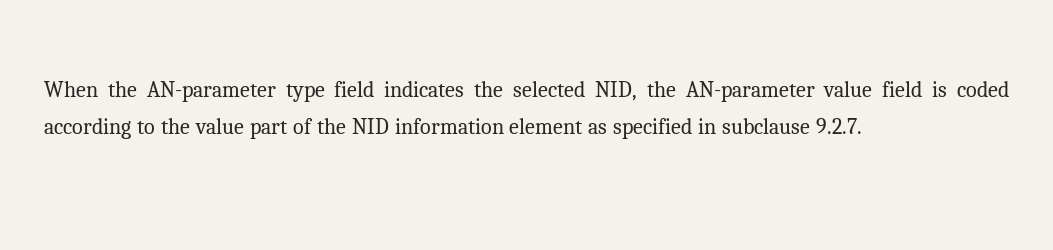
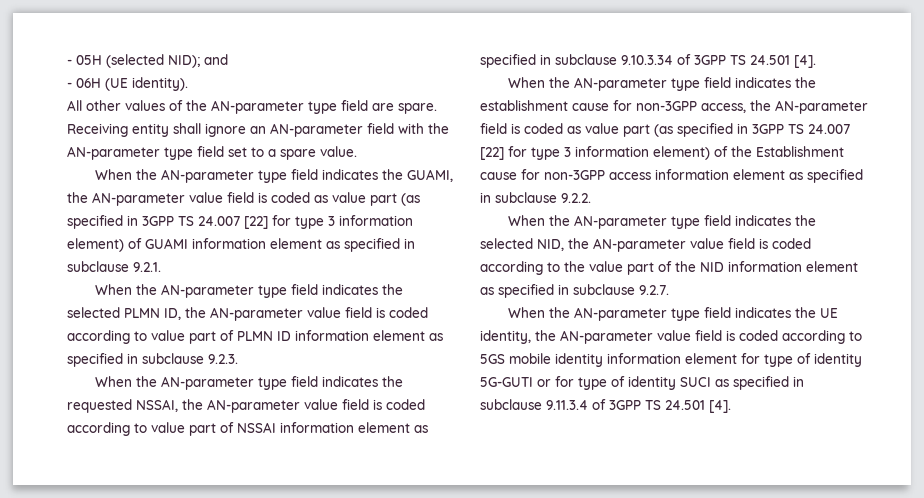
(44, 89) none -> [67,54,228,68] [67,77,188,91] [67,100,437,114] [67,123,449,137] [67,146,357,160] [95,169,454,183] [67,192,420,206] [67,215,413,229] [67,238,415,252] [67,261,161,272] [95,284,404,298] [67,307,428,321] [67,330,443,344] [67,353,238,367] [95,376,404,390] [67,399,425,413] [67,422,428,436] [480,54,816,68] [508,77,817,91] [480,100,868,114] [480,123,850,137] [480,146,844,160] [480,169,863,183] [480,192,591,203] - 05H (selected NID); and // - 06H (UE identity). // All other values of the AN-parameter type field are spare. Receiving entity shall ignore an AN-parameter field with the AN-parameter type field set to a spare value. // When the AN-parameter type field indicates the GUAMI, the AN-parameter value field is coded as value part (as specified in 3GPP TS 24.007 [22] for type 3 information element) of GUAMI information element as specified in subclause 9.2.1. // When the AN-parameter type field indicates the selected PLMN ID, the AN-parameter value field is coded according to value part of PLMN ID information element as specified in subclause 9.2.3. // When the AN-parameter type field indicates the requested NSSAI, the AN-parameter value field is coded according to value part of NSSAI information element as specified in subclause 9.10.3.34 of 3GPP TS 24.501 [4]. // When the AN-parameter type field indicates the establishment cause for non-3GPP access, the AN-parameter field is coded as value part (as specified in 3GPP TS 24.007 [22] for type 3 information element) of the Establishment cause for non-3GPP access information element as specified in subclause 9.2.2. //
(863, 126) none -> [508,307,839,321] [480,330,862,344] [480,353,862,367] [480,376,804,390] [480,399,731,413] // When the AN-parameter type field indicates the UE identity, the AN-parameter value field is coded according to 5GS mobile identity information element for type of identity 5G-GUTI or for type of identity SUCI as specified in subclause 9.11.3.4 of 3GPP TS 24.501 [4].

